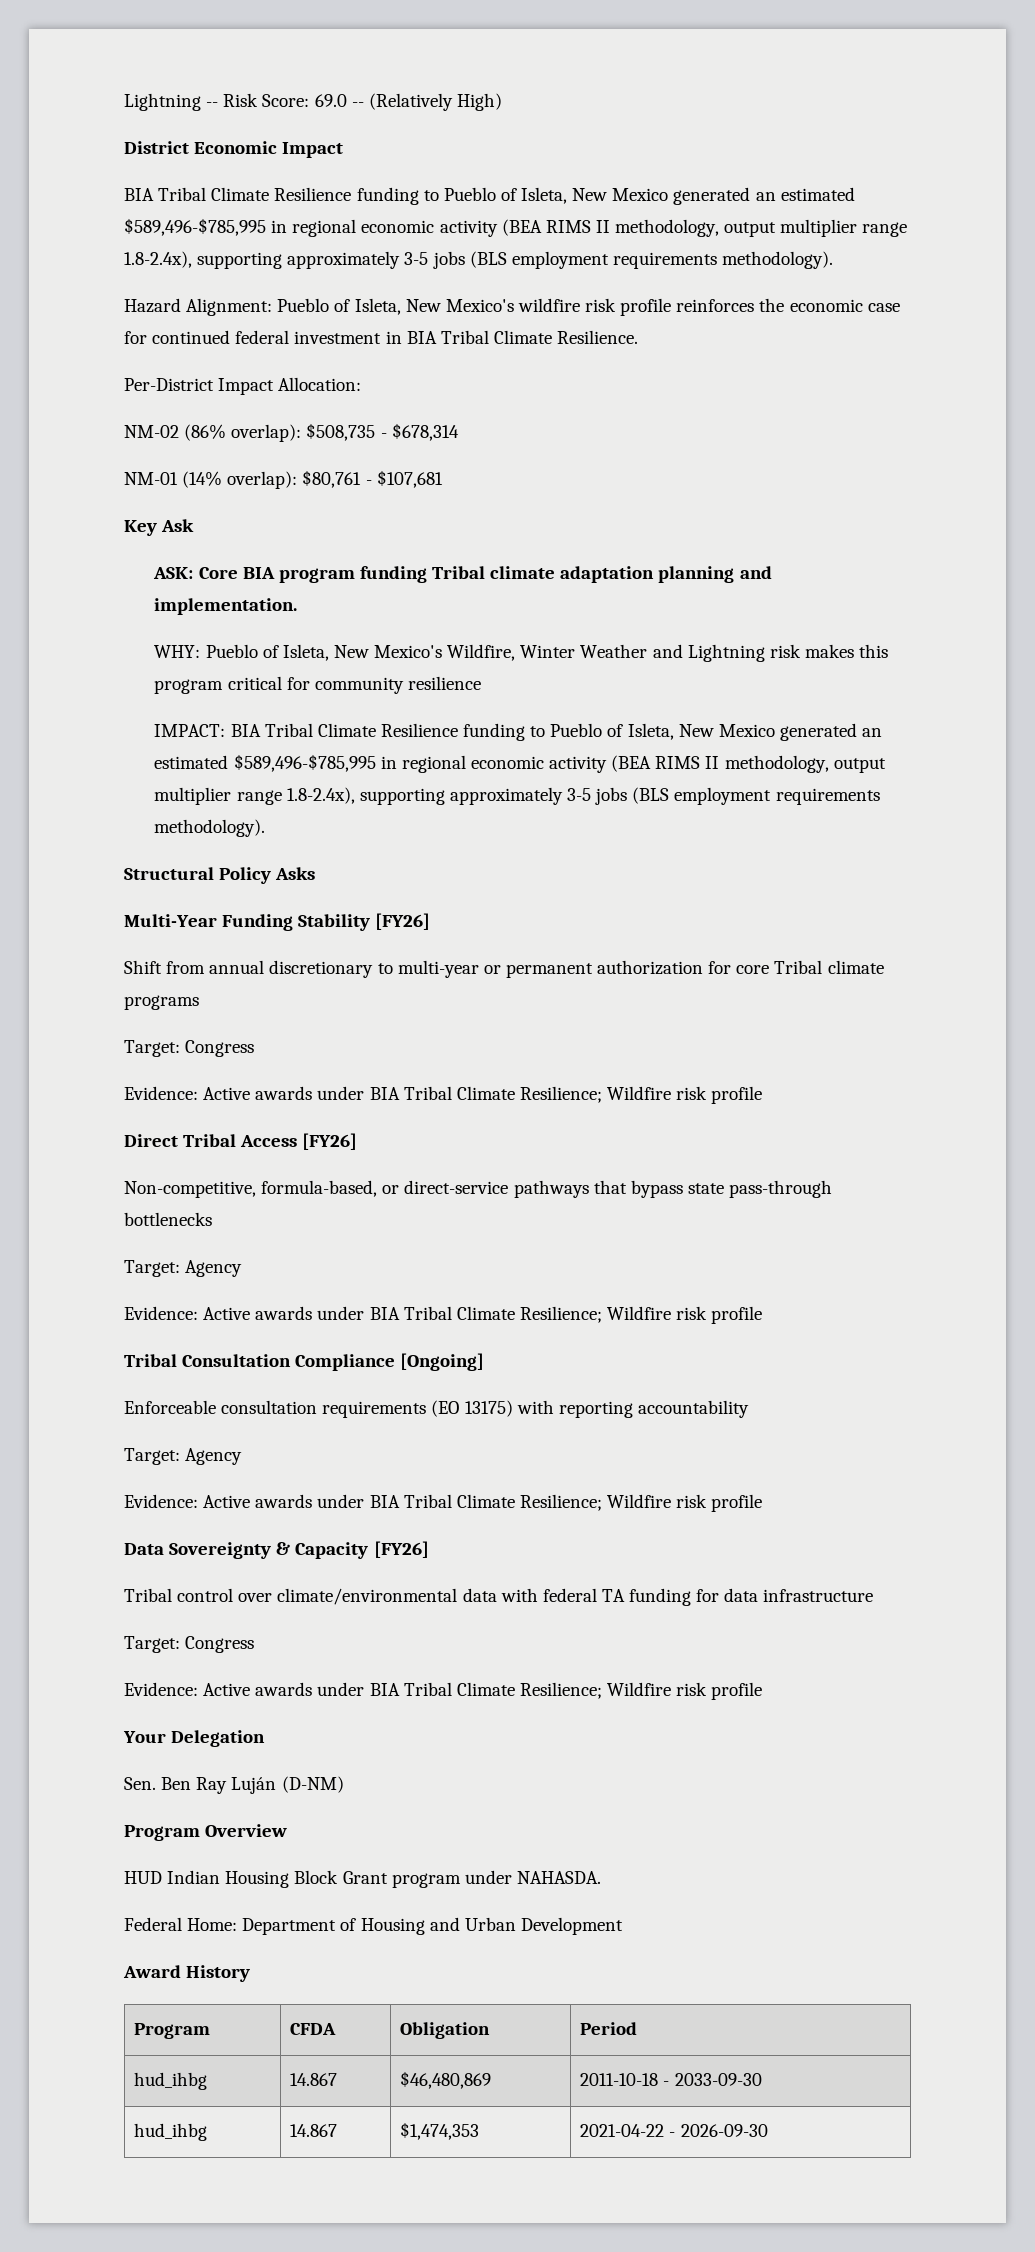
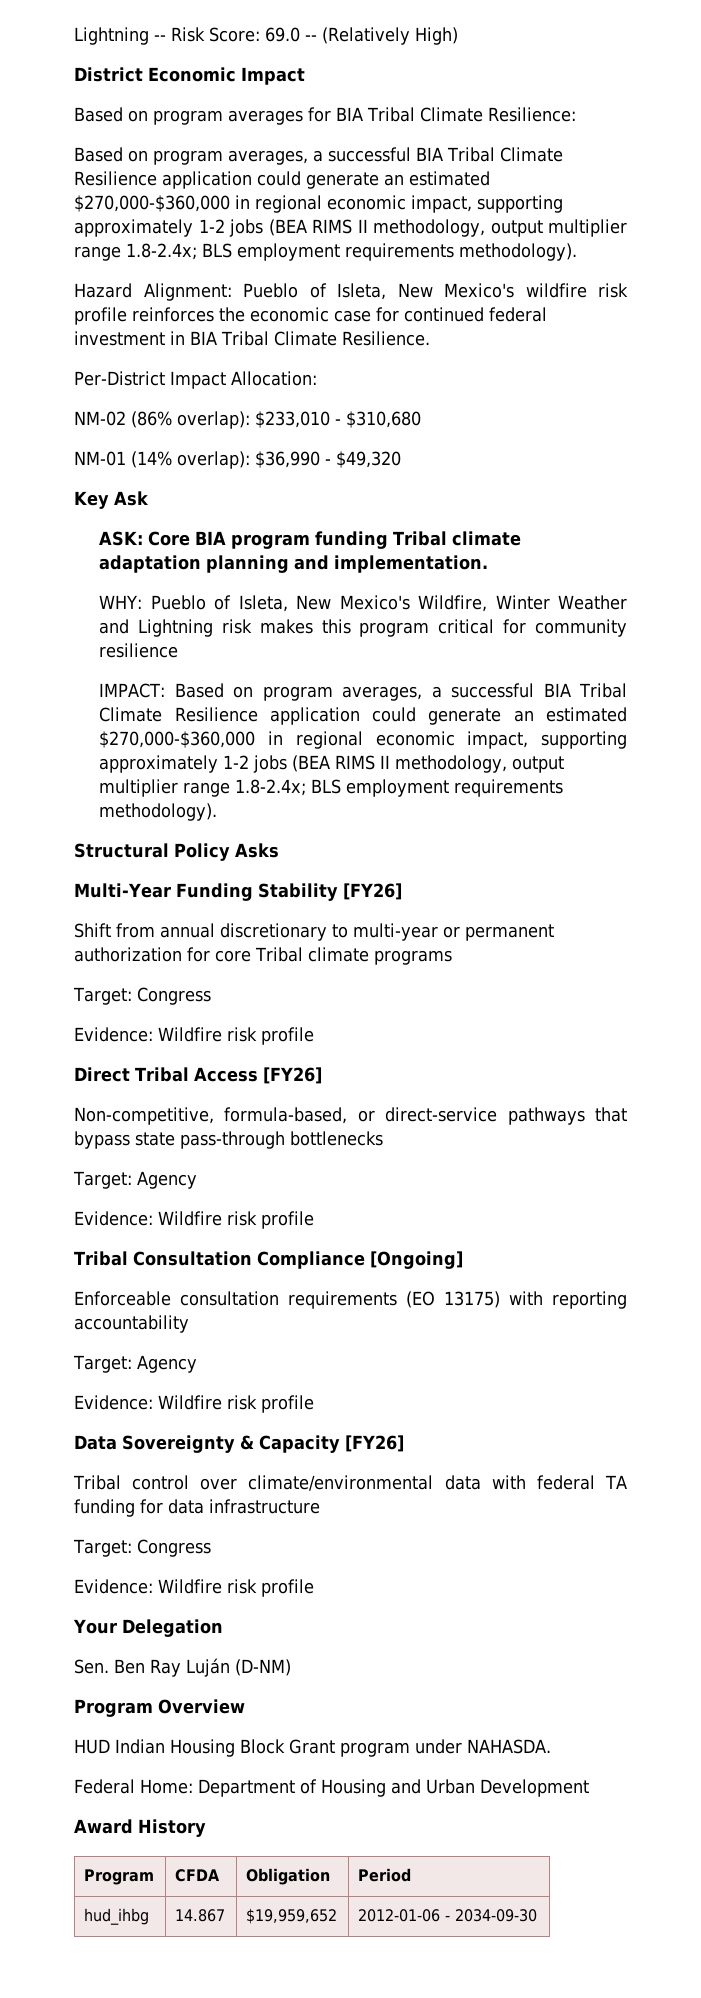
[124,187,855,205] [124,218,908,237] [124,251,507,269] BIA Tribal Climate Resilience funding to Pueblo of Isleta, New Mexico generated an estimated $589,496-$785,995 in regional economic activity (BEA RIMS II methodology, output multiplier range 1.8-2.4x), supporting approximately 3-5 jobs (BLS -> [74,107,576,125] [74,147,563,165] [74,171,490,189] [74,195,563,213] [74,219,627,237] [74,243,232,261] Based on program averages for BIA Tribal Climate Resilience: // Based on program averages, a successful BIA Tribal Climate Resilience application could generate an estimated $270,000-$360,000 in regional economic impact, supporting approximately 1-2 jobs (BEA RIMS II methodology, output multiplier range 1.8-2.4x; BLS
[306,423,459,441] $508,735 - $678,314 -> [255,411,421,428] $233,010 - $310,680
[302,470,443,488] $80,761 - $107,681 -> [255,451,401,468] $36,990 - $49,320
[230,723,883,741] [154,754,886,773] [154,787,670,805] BIA Tribal Climate Resilience funding to Pueblo of Isleta, New Mexico generated an estimated $589,496-$785,995 in regional economic activity (BEA RIMS II methodology, output multiplier range 1.8-2.4x), supporting approximately 3-5 jobs (BLS -> [174,683,628,701] [99,707,627,725] [99,731,628,749] [99,755,565,773] [99,779,342,797] Based on program averages, a successful BIA Tribal Climate Resilience application could generate an estimated $270,000-$360,000 in regional economic impact, supporting approximately 1-2 jobs (BEA RIMS II methodology, output multiplier range 1.8-2.4x; BLS
[203,1086,602,1103] Active awards under BIA Tribal Climate Resilience; -> (153, 1034) none
[203,1306,602,1323] Active awards under BIA Tribal Climate Resilience; -> (153, 1218) none
[203,1494,602,1511] Active awards under BIA Tribal Climate Resilience; -> (153, 1402) none
[203,1682,602,1699] Active awards under BIA Tribal Climate Resilience; -> (153, 1586) none
[400,2071,492,2089] [580,2073,762,2086] [134,2123,208,2141] [290,2124,338,2137] [400,2122,480,2140] [580,2124,768,2137] $46,480,869 | 2011-10-18 - 2033-09-30 // hud_ihbg | 14.867 | $1,474,353 | 2021-04-22 - 2026-09-30 -> [246,1908,338,1924] [358,1909,538,1922] $19,959,652 | 2012-01-06 - 2034-09-30

